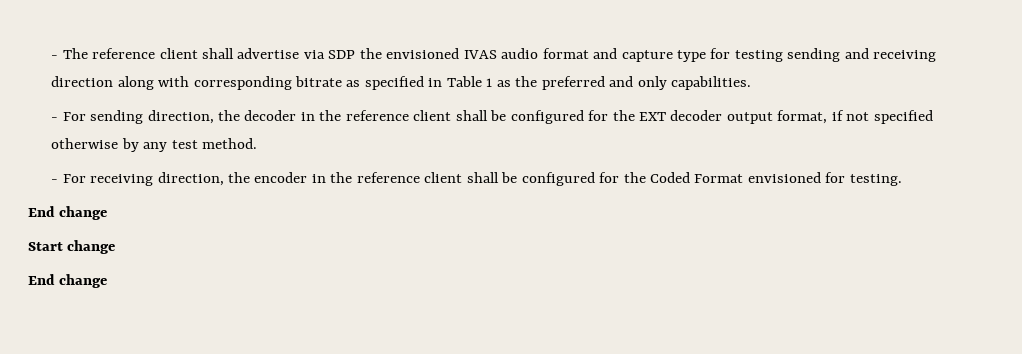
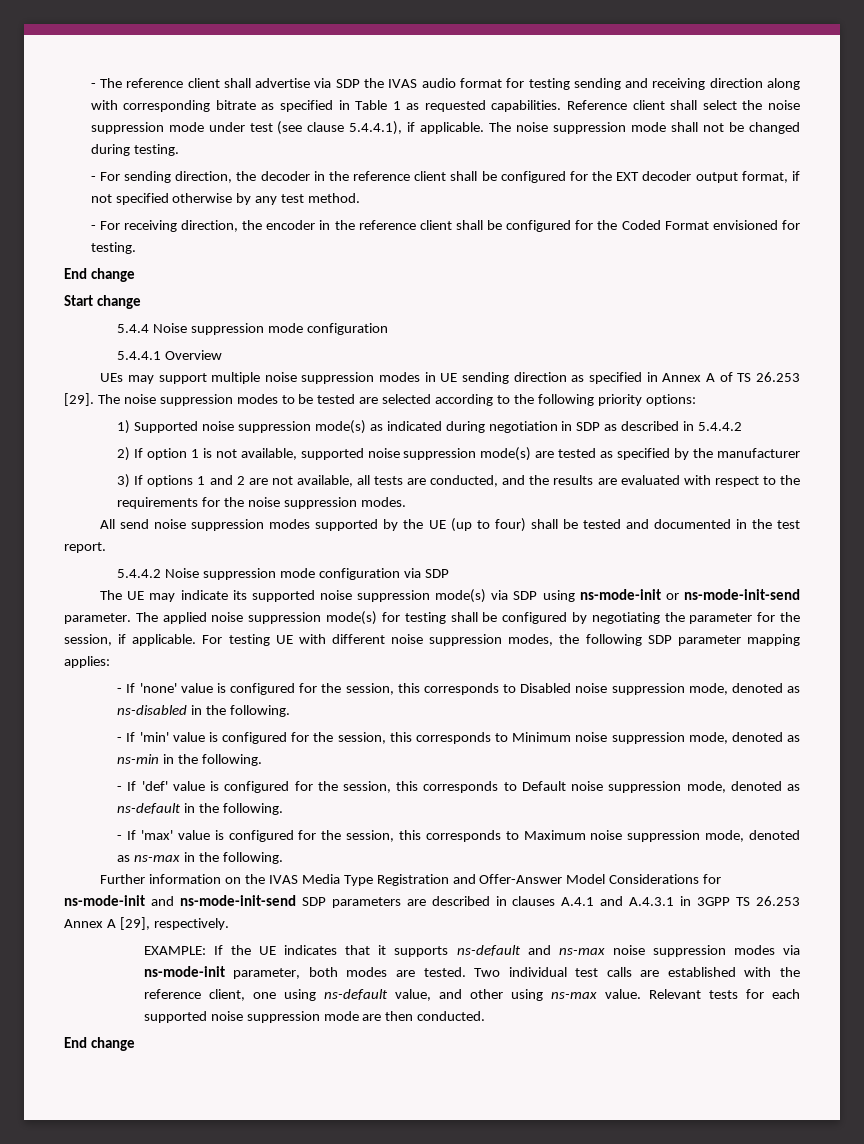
[386,48,460,59] envisioned -> (385, 83) none
[593,48,706,62] and capture type -> (502, 83) none
[515,76,751,90] the preferred and only capabilities. -> [424,100,801,112] [90,121,801,135] [90,144,179,156] requested capabilities. Reference client shall select the noise suppression mode under test (see clause 5.4.4.1), if applicable. The noise suppression mode shall not be changed during testing.
(116, 247) none -> [117,323,388,335] [117,350,223,360] [100,372,800,384] [64,393,696,406] [117,420,743,434] [117,447,800,461] [117,474,800,488] [117,497,406,509] [100,518,801,532] [64,542,106,553] [117,568,449,580] [100,589,800,603] [64,611,800,625] [64,634,800,646] [64,656,110,668] [117,683,801,695] [117,705,290,717] [117,732,801,744] [117,754,262,766] [117,781,800,793] [117,803,283,815] [117,830,801,842] [117,852,283,864] [100,874,722,886] [64,895,800,908] [64,917,229,930] [143,945,800,957] [143,966,800,979] [143,989,800,1001] [143,1011,486,1023] // 5.4.4 Noise suppression mode configuration // 5.4.4.1 Overview // UEs may support multiple noise suppression modes in UE sending direction as specified in Annex A of TS 26.253 [29]. The noise suppression modes to be tested are selected according to the following priority options: // 1) Supported noise suppression mode(s) as indicated during negotiation in SDP as described in 5.4.4.2 // 2) If option 1 is not available, supported noise suppression mode(s) are tested as specified by the manufacturer // 3) If options 1 and 2 are not available, all tests are conducted, and the results are evaluated with respect to the requirements for the noise suppression modes. // All send noise suppression modes supported by the UE (up to four) shall be tested and documented in the test report. // 5.4.4.2 Noise suppression mode configuration via SDP // The UE may indicate its supported noise suppression mode(s) via SDP using ns-mode-init or ns-mode-init-send parameter. The applied noise suppression mode(s) for testing shall be configured by negotiating the parameter for the session, if applicable. For testing UE with different noise suppression modes, the following SDP parameter mapping applies: // - If 'none' value is configured for the session, this corresponds to Disabled noise suppression mode, denoted as ns-disabled in the following. // - If 'min' value is configured for the session, this corresponds to Minimum noise suppression mode, denoted as ns-min in the following. // - If 'def' value is configured for the session, this corresponds to Default noise suppression mode, denoted as ns-default in the following. // - If 'max' value is configured for the session, this corresponds to Maximum noise suppression mode, denoted as ns-max in the following. // Further information on the IVAS Media Type Registration and Offer-Answer Model Considerations for ns-mode-init and ns-mode-init-send SDP parameters are described in clauses A.4.1 and A.4.3.1 in 3GPP TS 26.253 Annex A [29], respectively. // EXAMPLE: If the UE indicates that it supports ns-default and ns-max noise suppression modes via ns-mode-init parameter, both modes are tested. Two individual test calls are established with the reference client, one using ns-default value, and other using ns-max value. Relevant tests for each supported noise suppression mode are then conducted.

